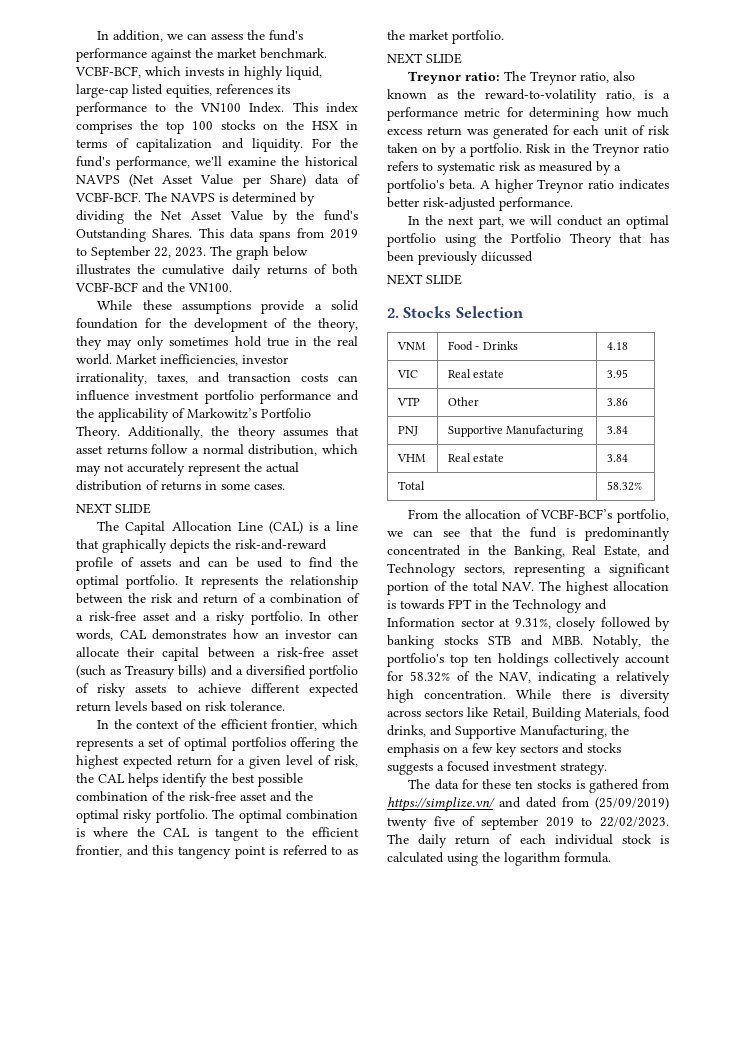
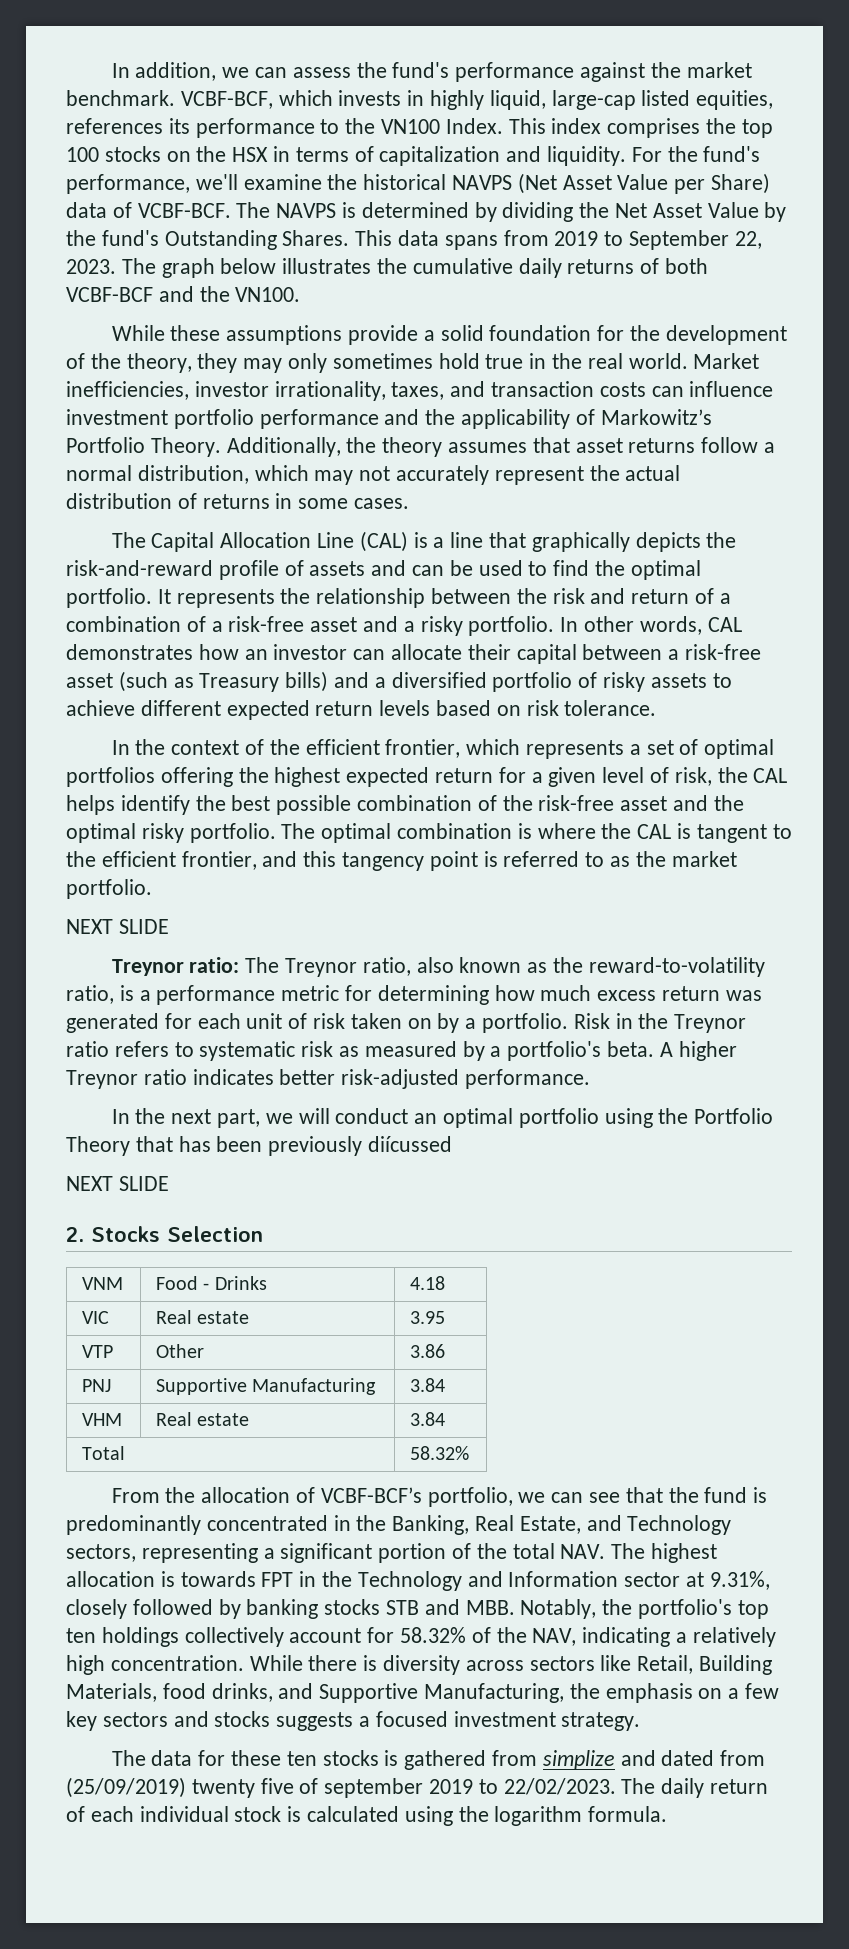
[76,503,151,514] // NEXT SLIDE -> (410, 503) none
[387,797,495,812] https://simplize.vn/ -> [542,1750,615,1770] simplize

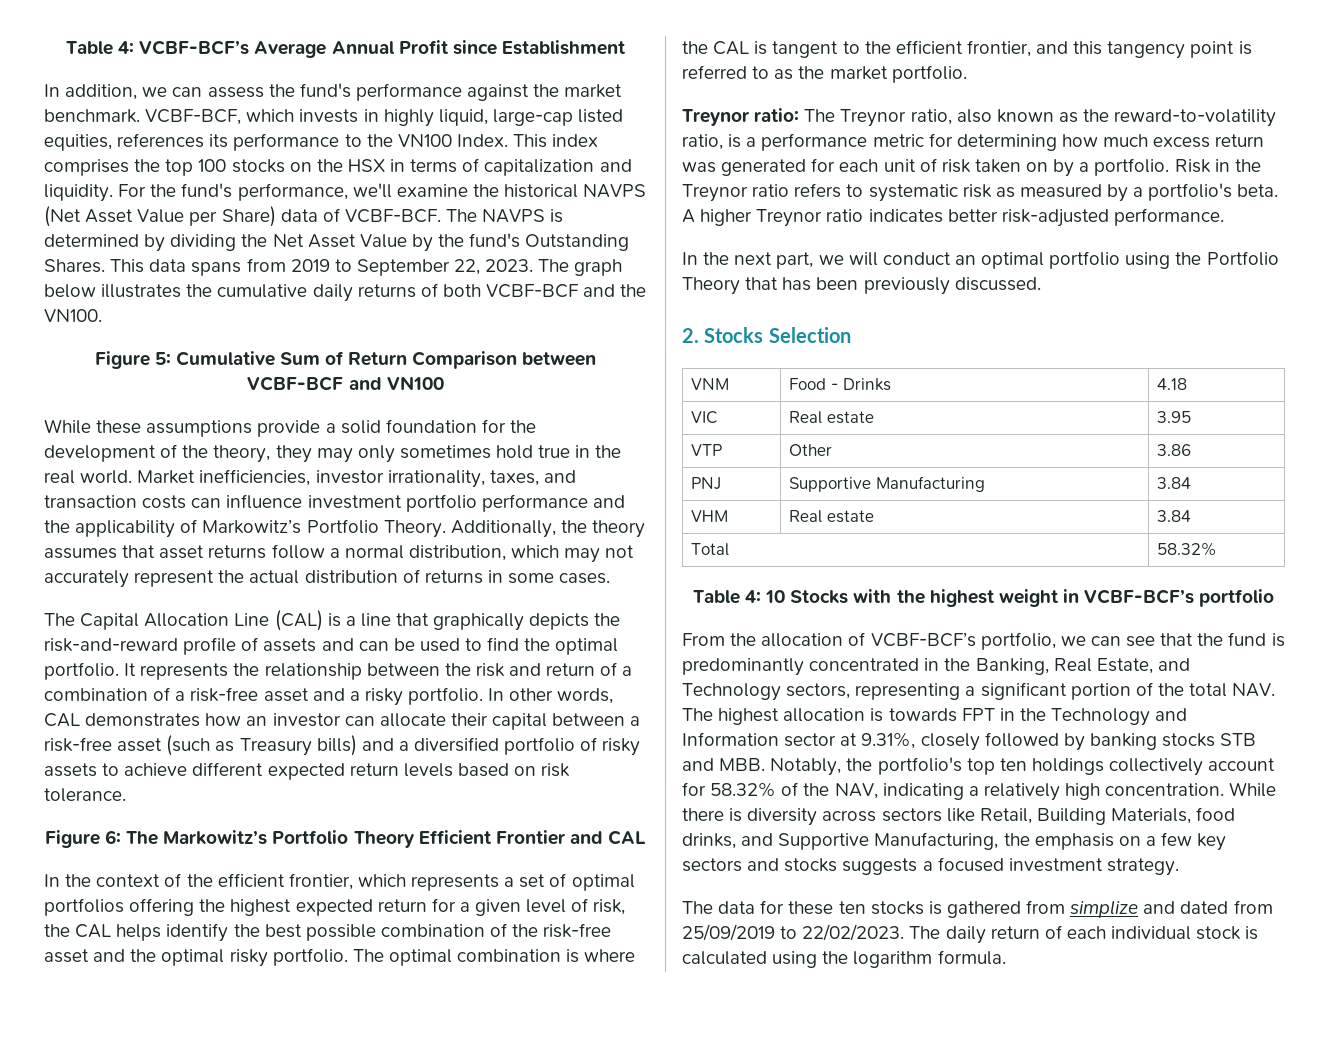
(111, 70) none -> [66,40,625,58] Table 4: VCBF-BCF’s Average Annual Profit since Establishment //
(301, 294) none -> [94,351,597,369] [247,376,444,391] // Figure 5: Cumulative Sum of Return Comparison between VCBF-BCF and VN100
(657, 708) none -> [44,830,647,848] // Figure 6: The Markowitz’s Portfolio Theory Efficient Frontier and CAL
[66,919,169,934] // NEXT SLIDE -> (967, 74) none
[368,1136,453,1152] [66,1176,169,1191] diícussed // NEXT SLIDE -> [954,277,1041,291] discussed.
(470, 1453) none -> [692,589,1275,607] // Table 4: 10 Stocks with the highest weight in VCBF-BCF’s portfolio
[66,1777,474,1798] (25/09/2019) twenty five of september 2019 -> [682,924,775,941] 25/09/2019

